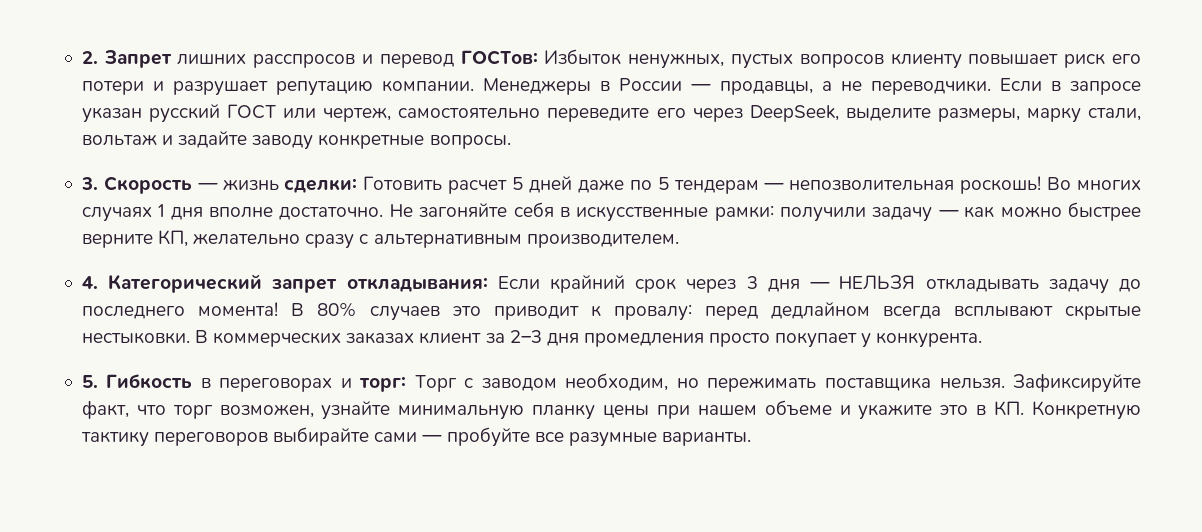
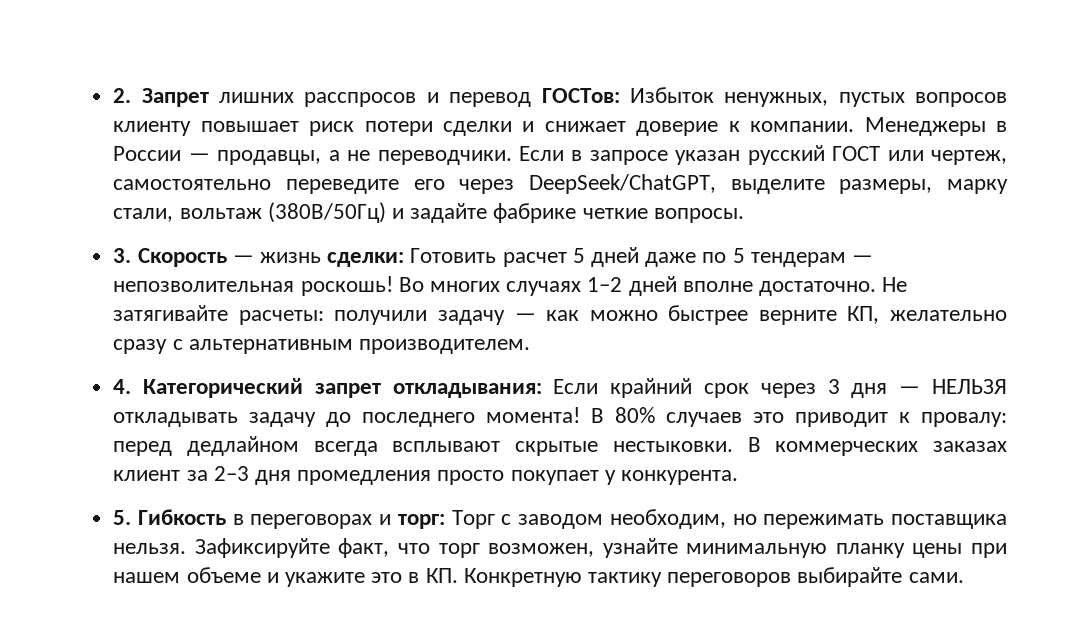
[1111,54,1141,64] [81,81,374,96] его потери и разрушает репутацию -> [364,121,740,136] потери сделки и снижает доверие к
[749,105,839,122] DeepSeek, -> [528,174,716,194] DeepSeek/ChatGPT,
(157, 140) none -> [267,202,386,223] (380В/50Гц)
[252,134,425,150] заводу конкретные -> [493,203,648,223] фабрике четкие
[158,204,203,220] 1 дня -> [587,276,677,296] 1–2 дней
[419,202,774,222] загоняйте себя в искусственные рамки: -> [113,305,324,325] затягивайте расчеты:
[374,427,751,447] сами — пробуйте все разумные варианты. -> [908,572,964,583] сами.

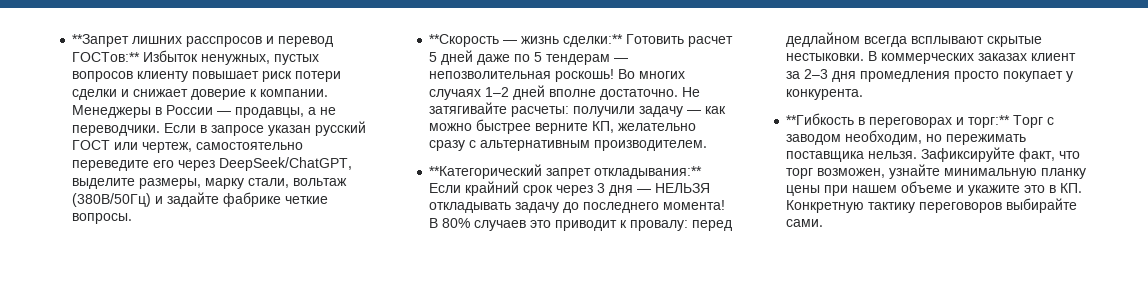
[113,88,209,107] 2. Запрет -> [72,34,130,47] **Запрет
[541,88,620,103] ГОСТов: -> [72,52,141,62] ГОСТов:**
[113,248,227,267] 3. Скорость -> [429,34,500,47] **Скорость
[327,252,405,267] сделки: -> [563,34,624,47] сделки:**
[113,378,542,398] 4. Категорический запрет откладывания: -> [429,164,703,179] **Категорический запрет откладывания:**
[113,509,227,525] 5. Гибкость -> [786,113,855,125] **Гибкость
[397,514,445,529] торг: -> [968,115,1011,128] торг:**

